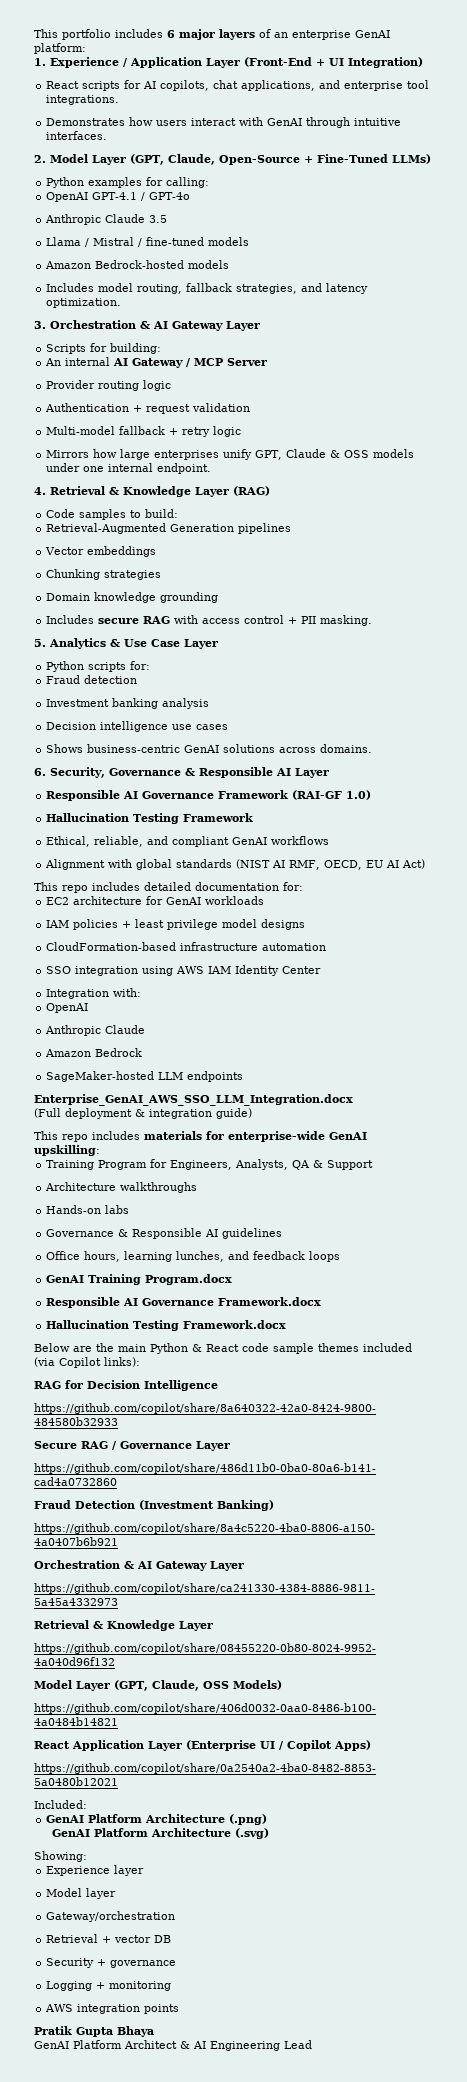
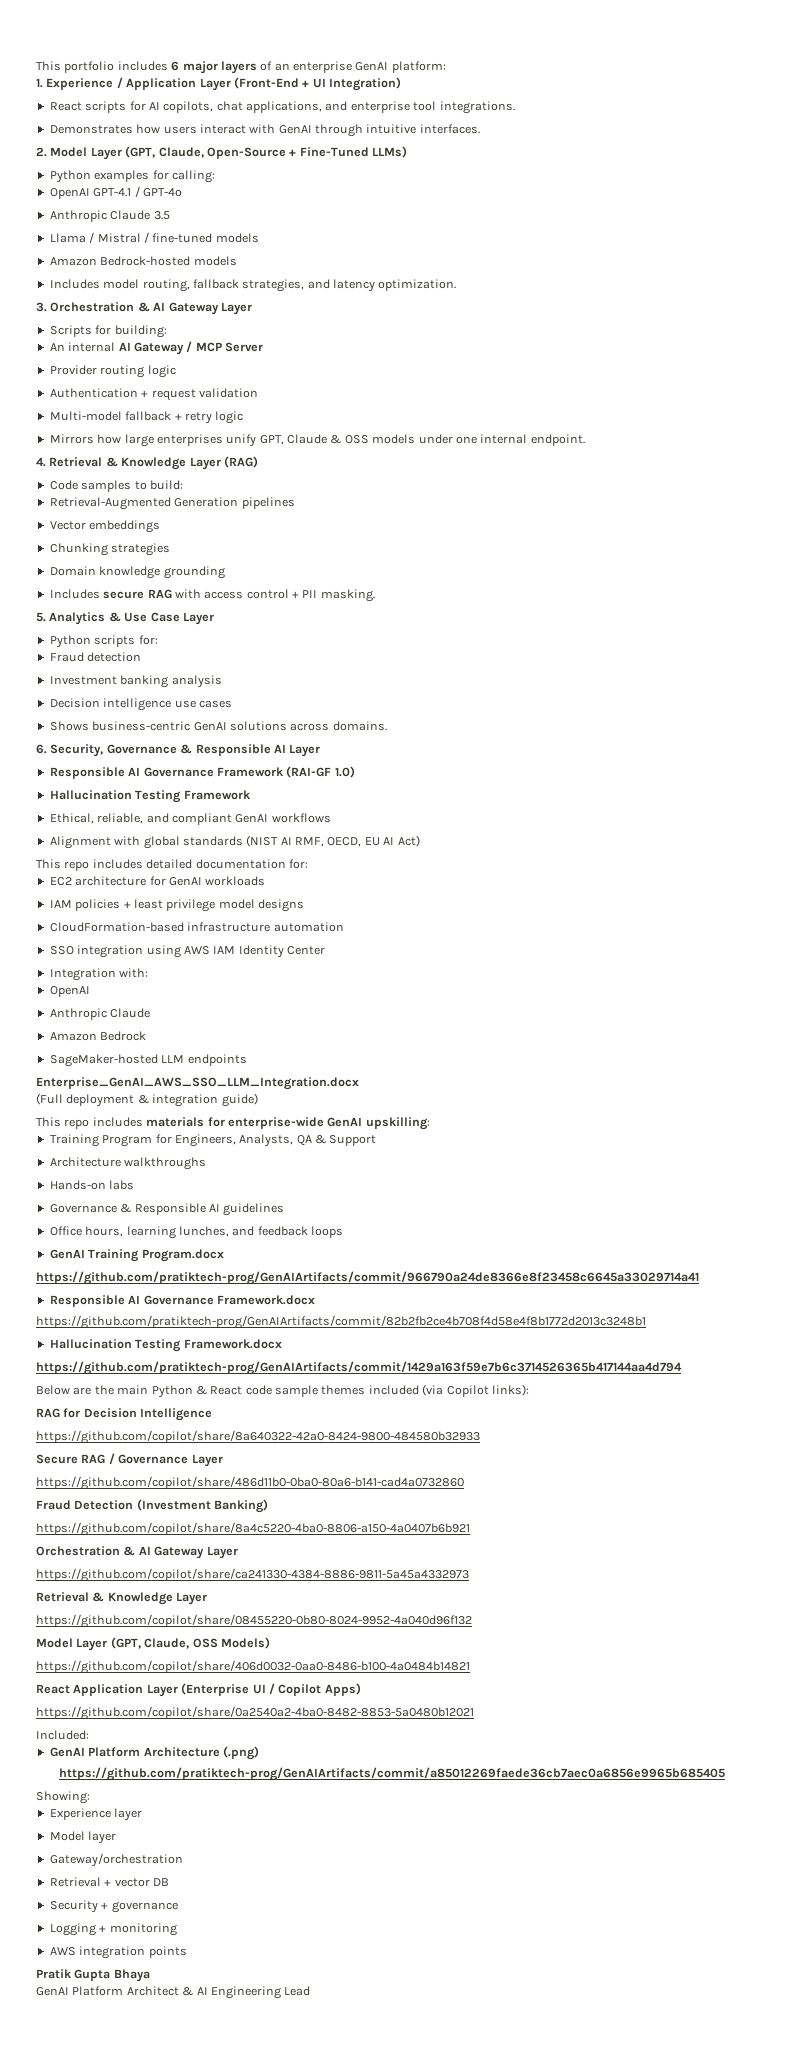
(233, 1279) none -> [36,1271,699,1285] // https://github.com/pratiktech-prog/GenAIArtifacts/commit/966790a24de8366e8f23458c6645a33029714a41
(322, 1301) none -> [36,1315,646,1329] // https://github.com/pratiktech-prog/GenAIArtifacts/commit/82b2fb2ce4b708f4d58e4f8b1772d2013c3248b1
(287, 1324) none -> [36,1361,682,1375] // https://github.com/pratiktech-prog/GenAIArtifacts/commit/1429a163f59e7b6c3714526365b417144aa4d794
[51,1828,269,1839] GenAI Platform Architecture (.svg) -> [58,1767,725,1781] https://github.com/pratiktech-prog/GenAIArtifacts/commit/a85012269faede36cb7aec0a6856e9965b685405

